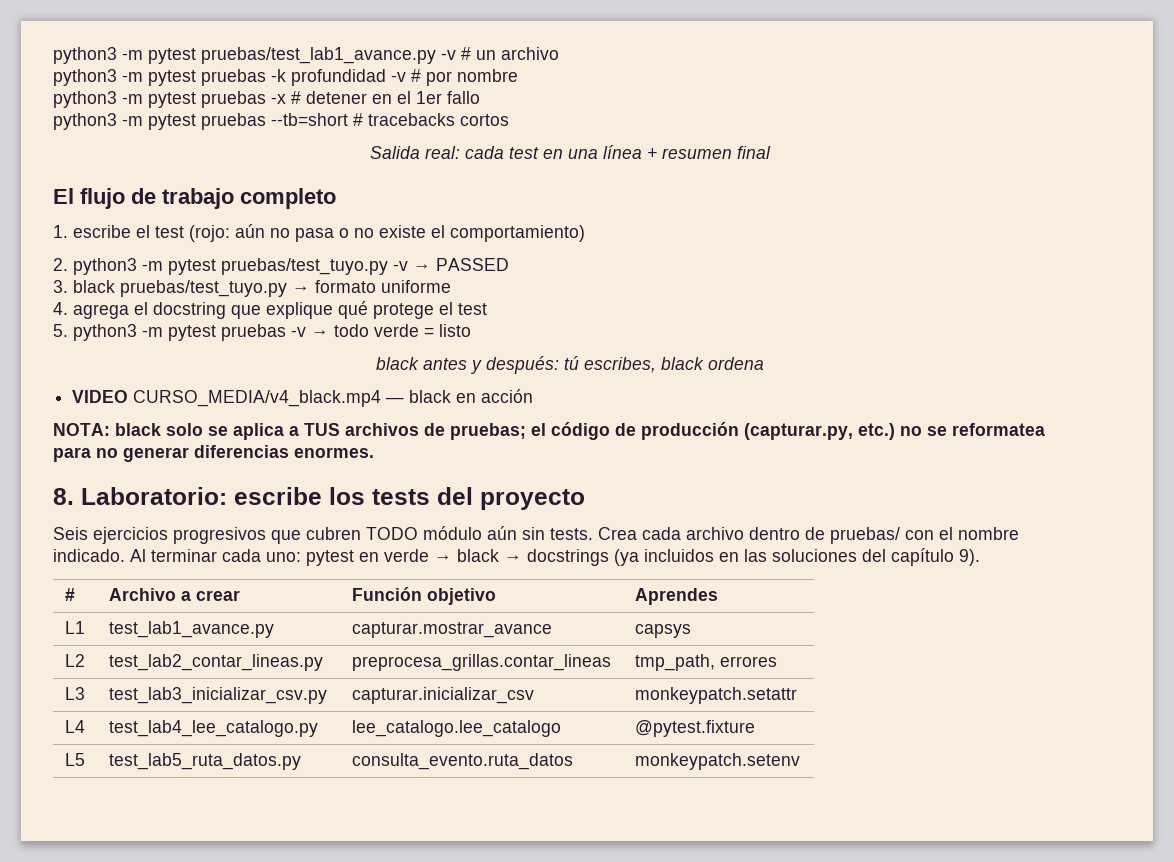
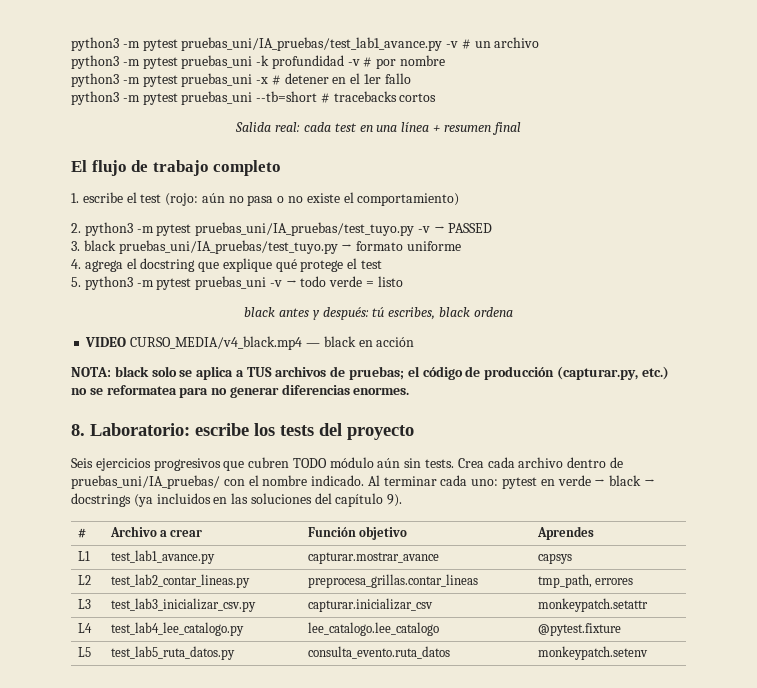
[53,47,436,64] python3 -m pytest pruebas/test_lab1_avance.py -> [71,37,443,51] python3 -m pytest pruebas_uni/IA_pruebas/test_lab1_avance.py
[201,69,266,86] pruebas -> [181,55,253,69] pruebas_uni
[201,91,266,108] pruebas -> [181,73,253,87] pruebas_uni
[201,113,266,130] pruebas -> [181,91,253,105] pruebas_uni
[221,258,388,275] pruebas/test_tuyo.py -> [195,222,415,236] pruebas_uni/IA_pruebas/test_tuyo.py
[120,280,287,297] pruebas/test_tuyo.py -> [118,240,338,254] pruebas_uni/IA_pruebas/test_tuyo.py
[221,324,286,341] pruebas -> [195,276,267,290] pruebas_uni
[830,527,900,544] pruebas/ -> [71,475,220,489] pruebas_uni/IA_pruebas/

